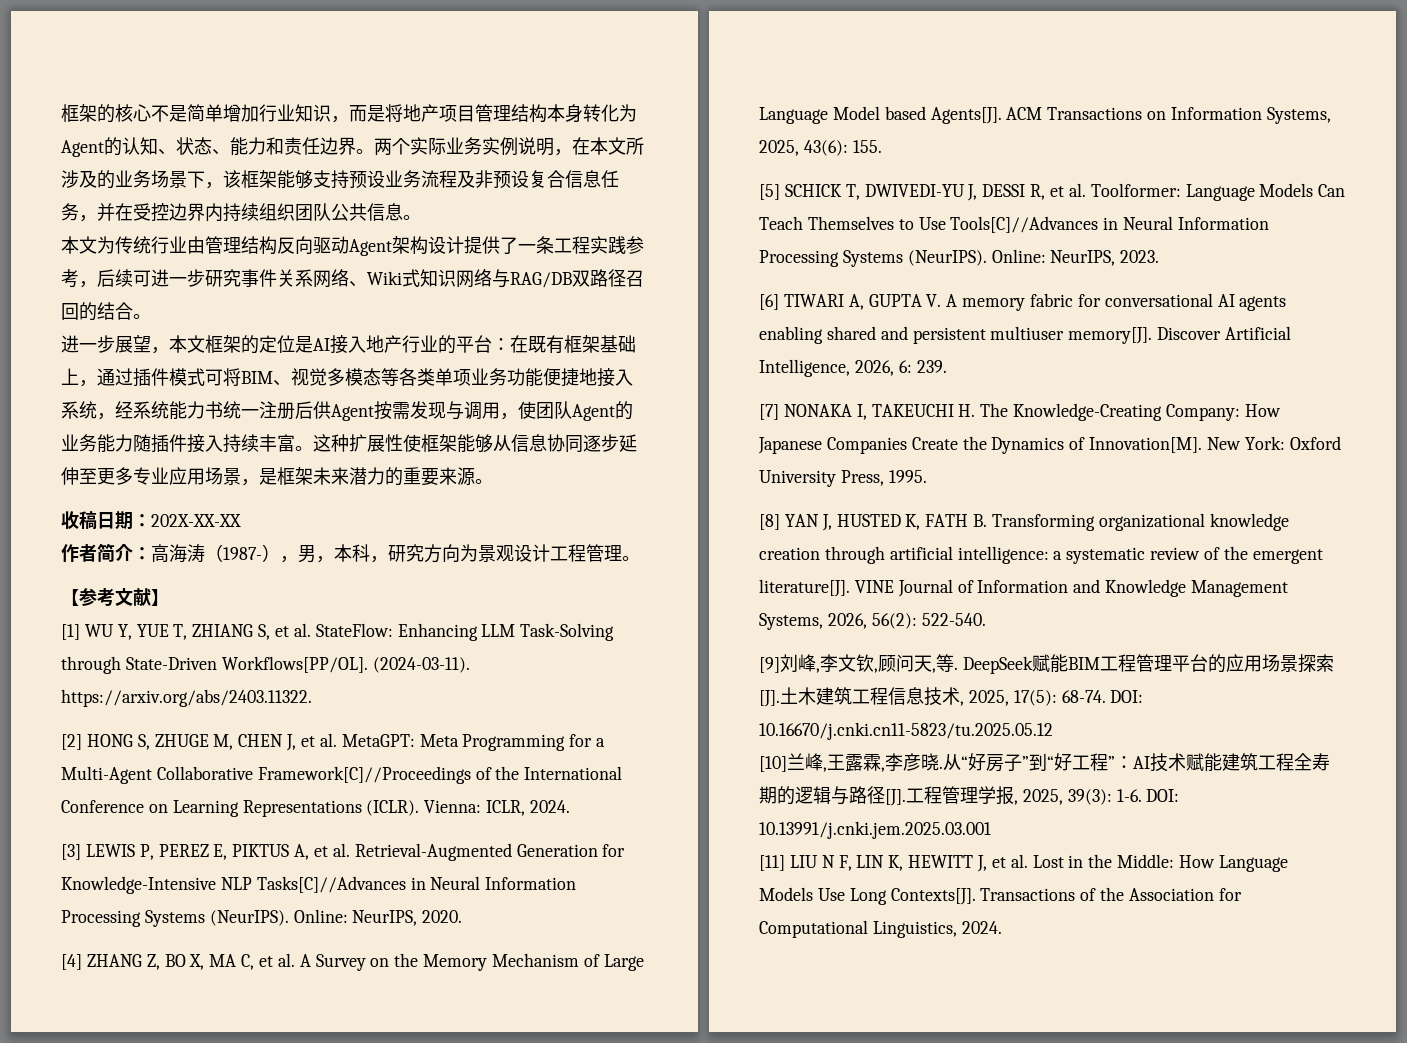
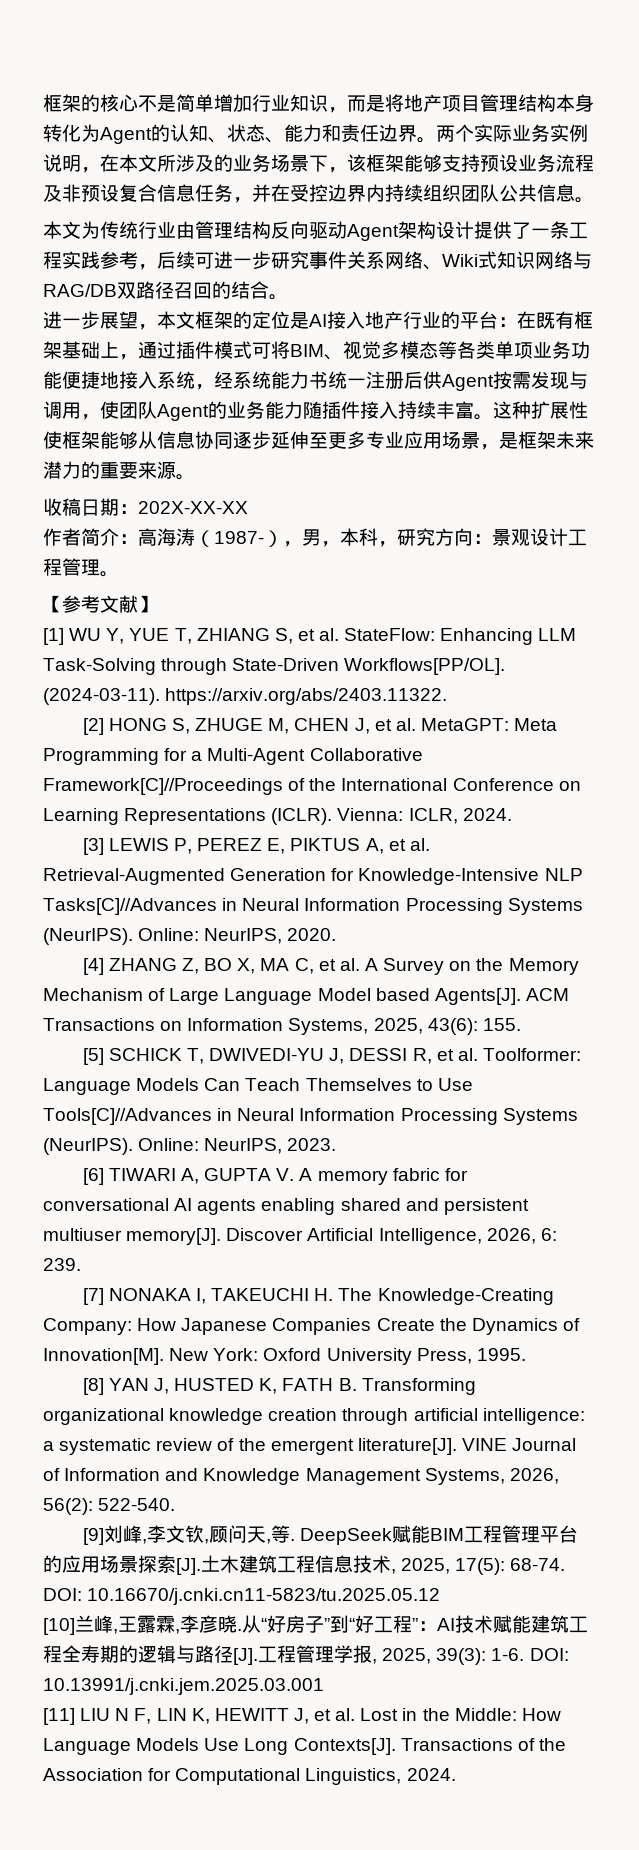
[460,544,478,562] 为 -> [473,534,492,544] ：

